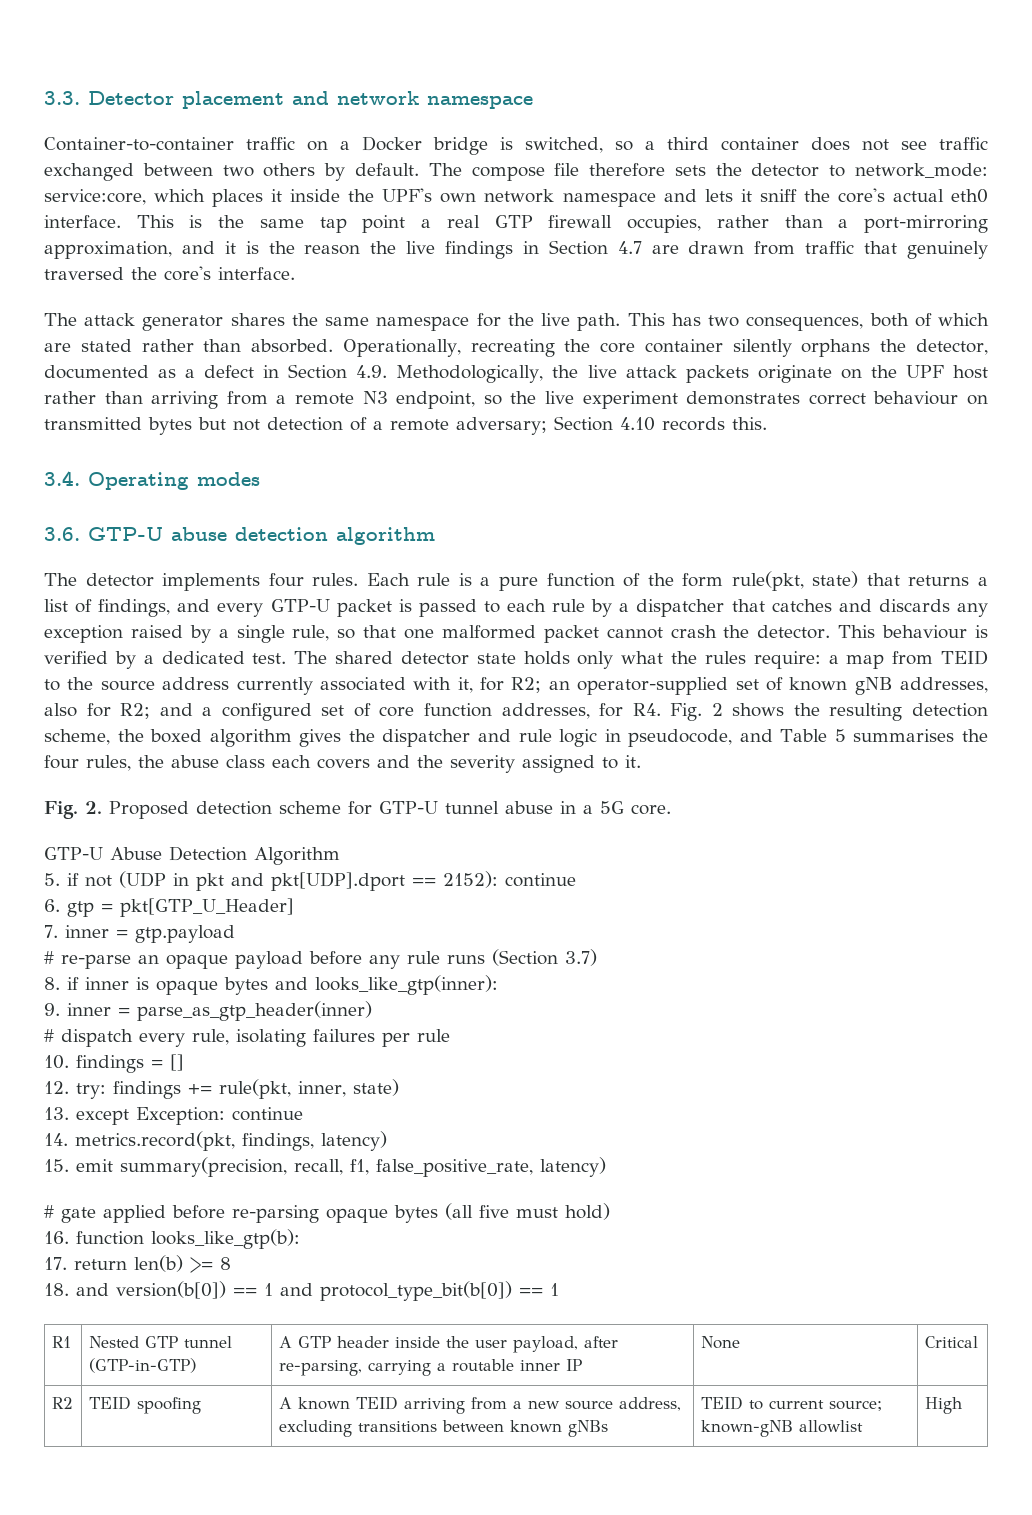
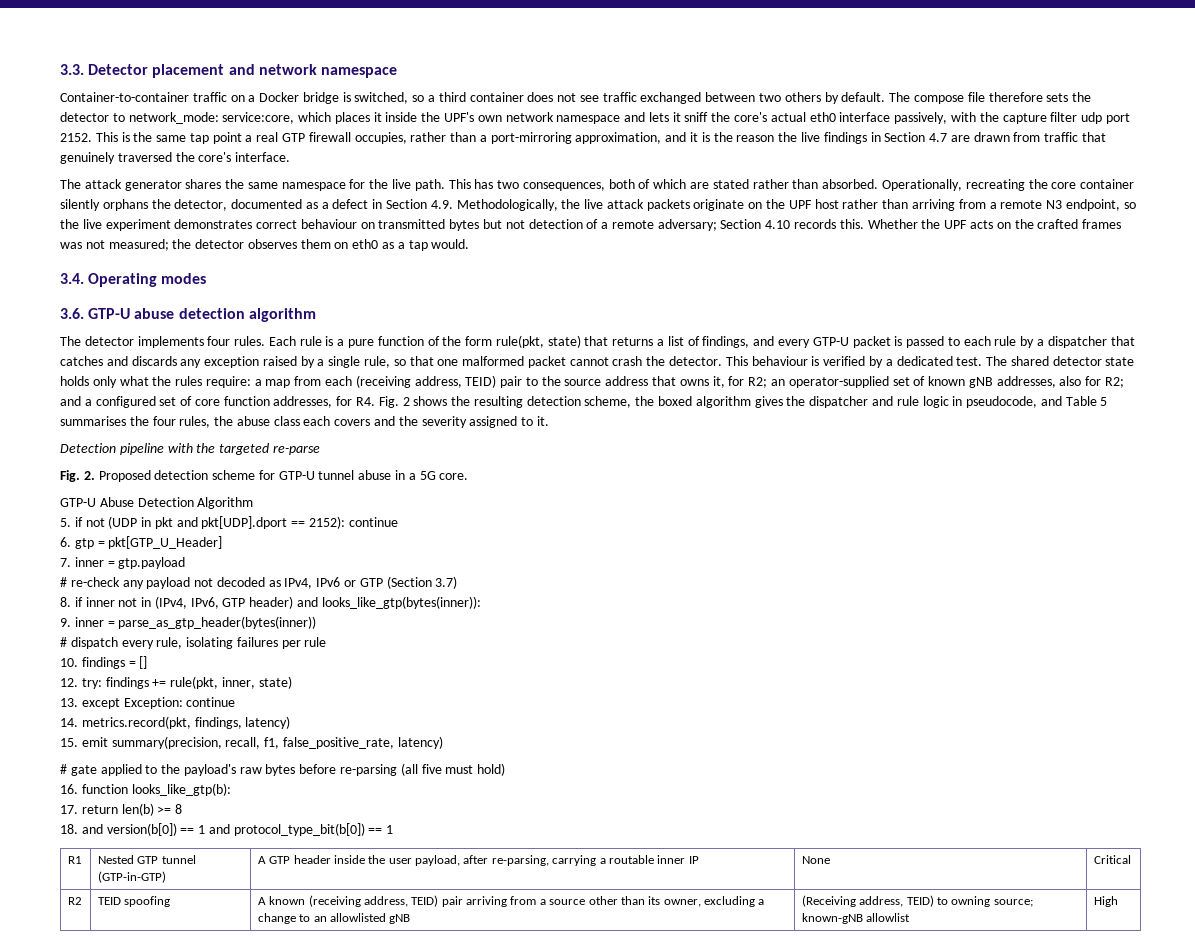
[44,215,121,228] interface. -> [839,112,1130,124] [60,133,92,142] interface passively, with the capture filter udp port 2152.
(767, 423) none -> [867,219,1122,229] [60,239,470,251] Whether the UPF acts on the crafted frames was not measured; the detector observes them on eth0 as a tap would.
[941,650,989,665] TEID -> [325,375,523,388] each (receiving address, TEID) pair
[236,677,452,695] currently associated with -> [652,376,709,386] that owns
(641, 761) none -> [60,443,320,455] // Detection pipeline with the targeted re-parse
[61,951,485,969] re-parse an opaque payload before any rule runs -> [70,577,383,589] re-check any payload not decoded as IPv4, IPv6 or GTP
[136,975,498,995] is opaque bytes and looks_like_gtp(inner): -> [118,596,481,609] not in (IPv4, IPv6, GTP header) and looks_like_gtp(bytes(inner)):
[137,1001,372,1021] parse_as_gtp_header(inner) -> [118,616,317,629] parse_as_gtp_header(bytes(inner))
[172,1205,438,1223] before re-parsing opaque bytes -> [145,764,398,776] to the payload's raw bytes before re-parsing
[355,1396,681,1414] [278,1420,608,1437] [700,1396,824,1410] TEID arriving from a new source address, excluding transitions between known gNBs | TEID to current -> [308,895,765,907] [257,913,411,924] [801,895,991,907] (receiving address, TEID) pair arriving from a source other than its owner, excluding a change to an allowlisted gNB | (Receiving address, TEID) to owning

